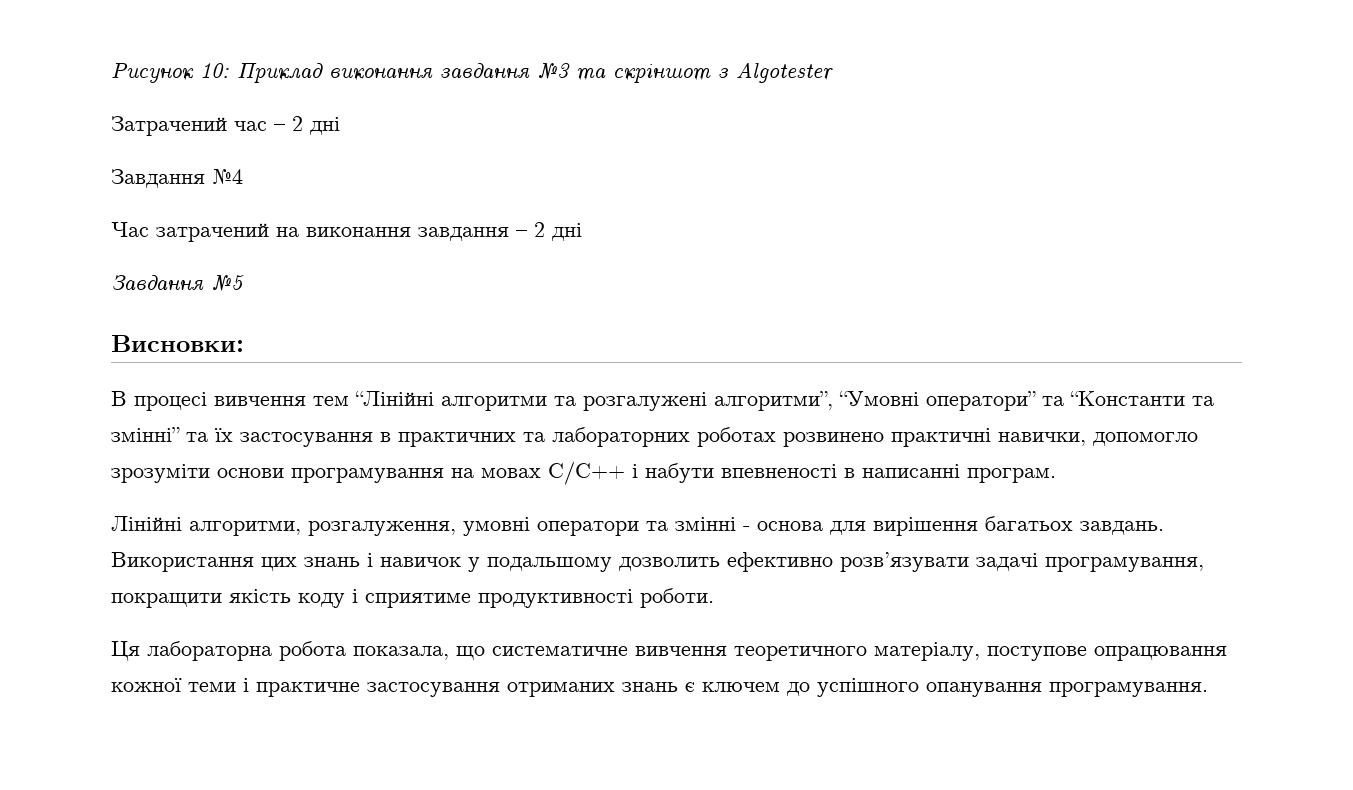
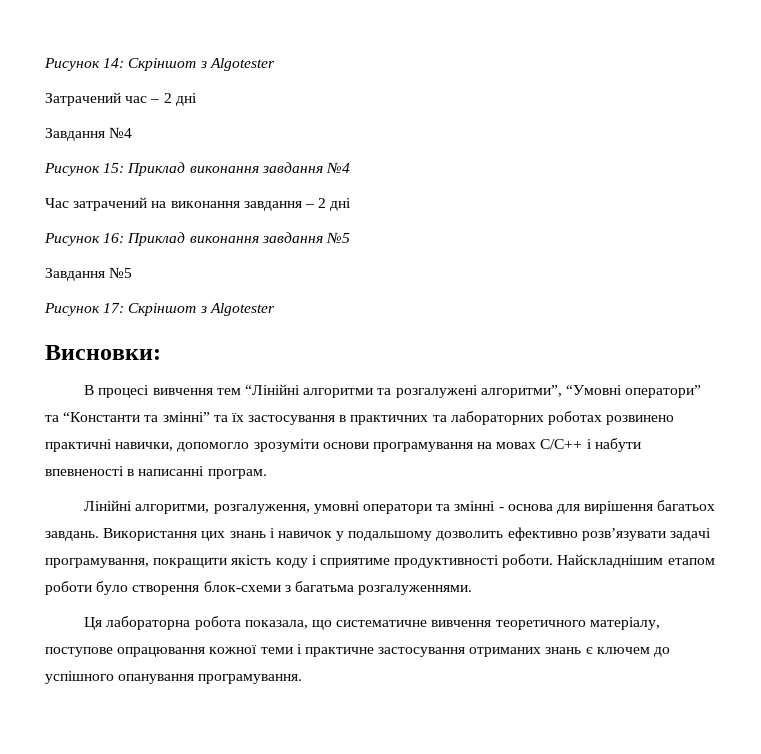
[111,63,711,84] Рисунок 10: Приклад виконання завдання №3 та скріншот -> [44,58,197,71] Рисунок 14: Скріншот
(243, 176) none -> [44,162,350,176] // Рисунок 15: Приклад виконання завдання №4
[111,275,244,292] Завдання №5 -> [44,232,350,246] [45,267,133,281] [44,303,275,316] Рисунок 16: Приклад виконання завдання №5 // Завдання №5 // Рисунок 17: Скріншот з Algotester
(714, 598) none -> [557,554,715,568] [45,581,473,595] Найскладнішим етапом роботи було створення блок-схеми з багатьма розгалуженнями.

